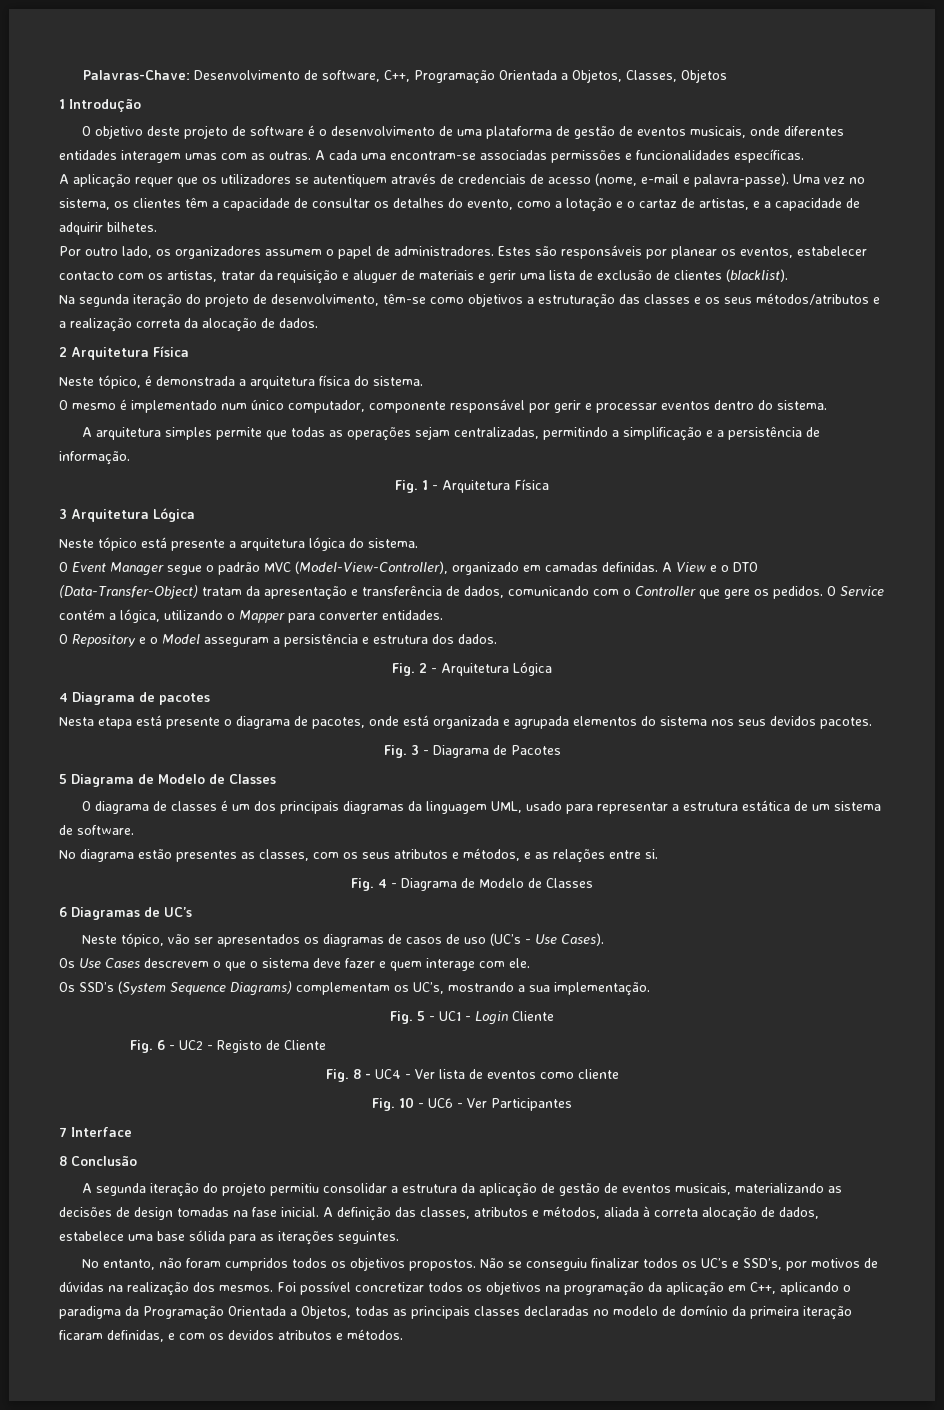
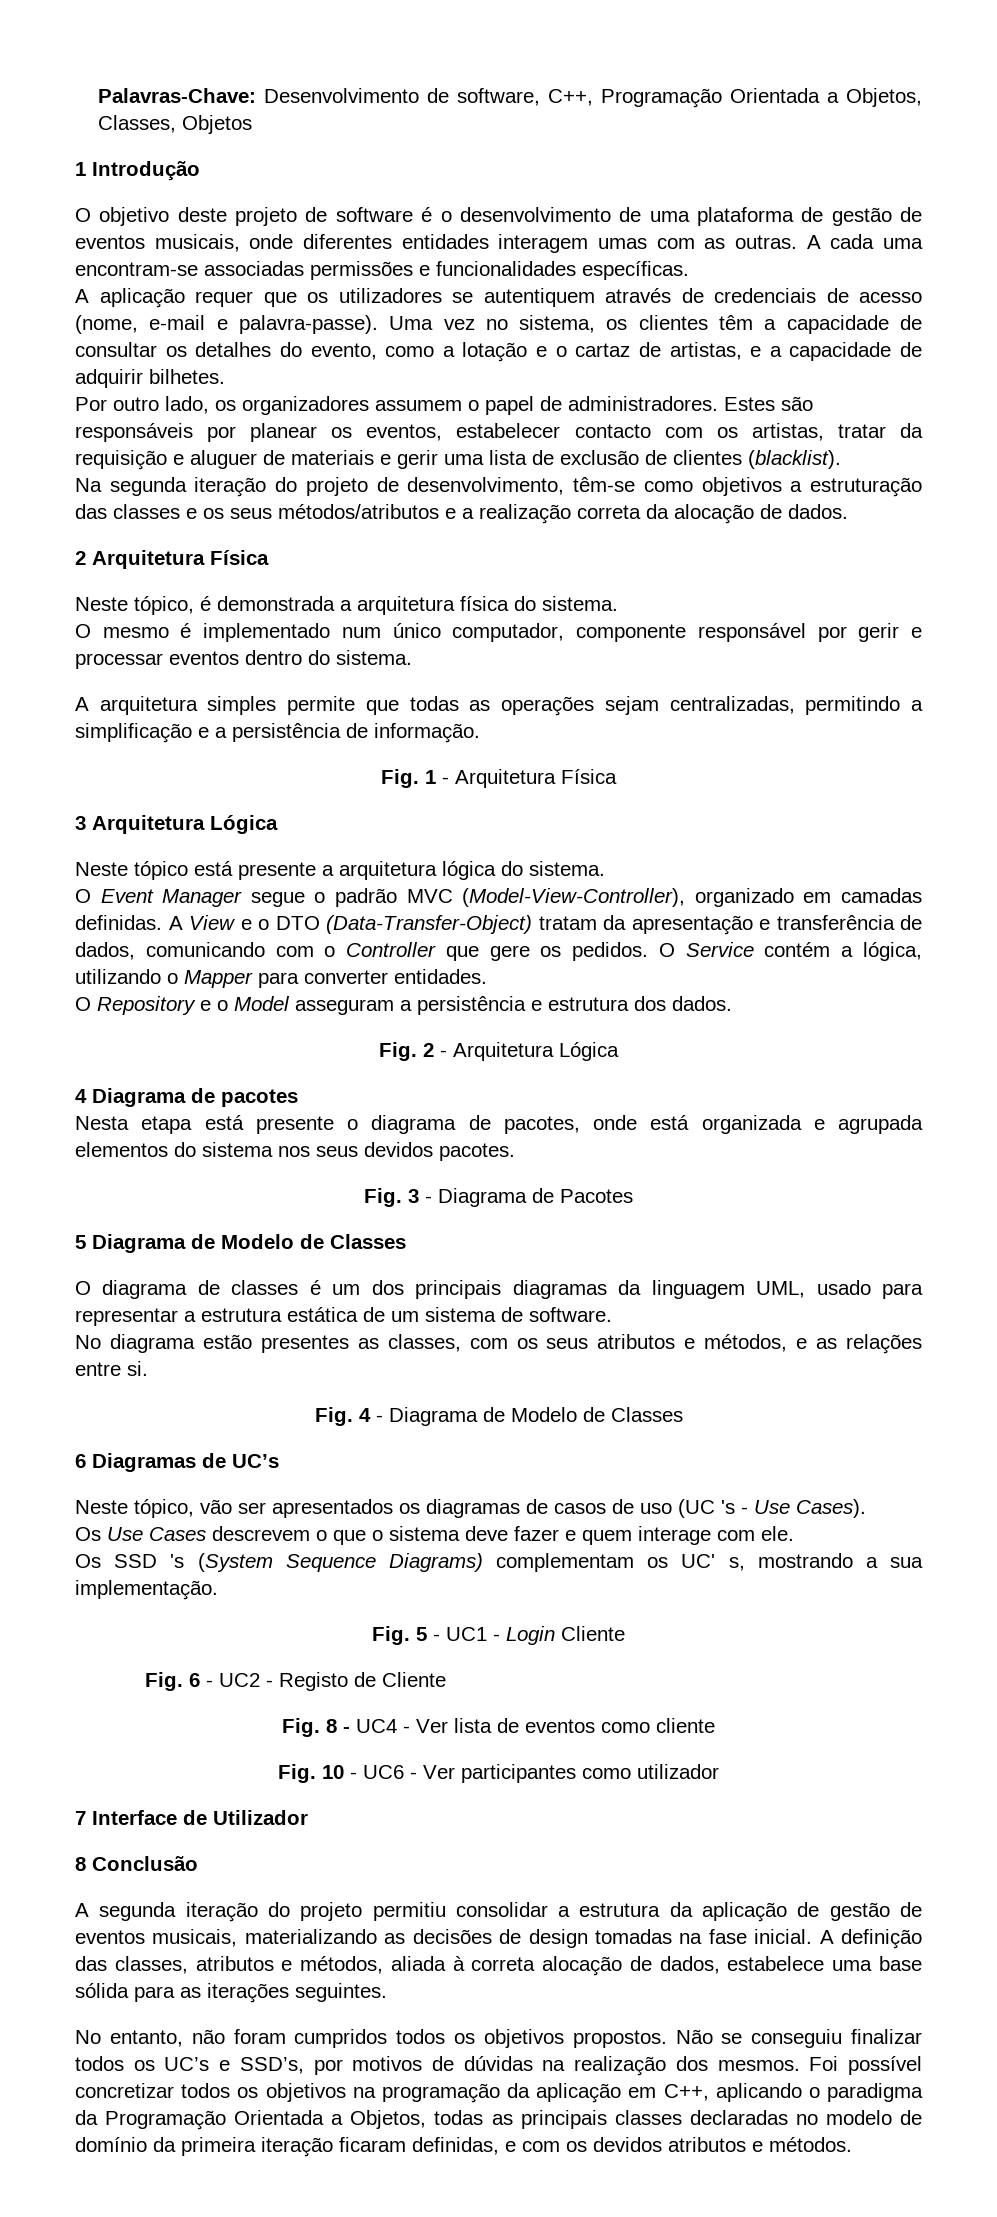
[490,933,522,946] (UC’s -> [678,1499,735,1518] (UC 's
[79,982,114,992] SSD’s -> [114,1554,185,1568] SSD 's
[413,982,444,994] UC’s, -> [681,1554,745,1571] UC' s,
[491,1098,572,1111] Participantes -> [461,1764,719,1783] participantes como utilizador
(132, 1132) none -> [183,1810,308,1825] de Utilizador

